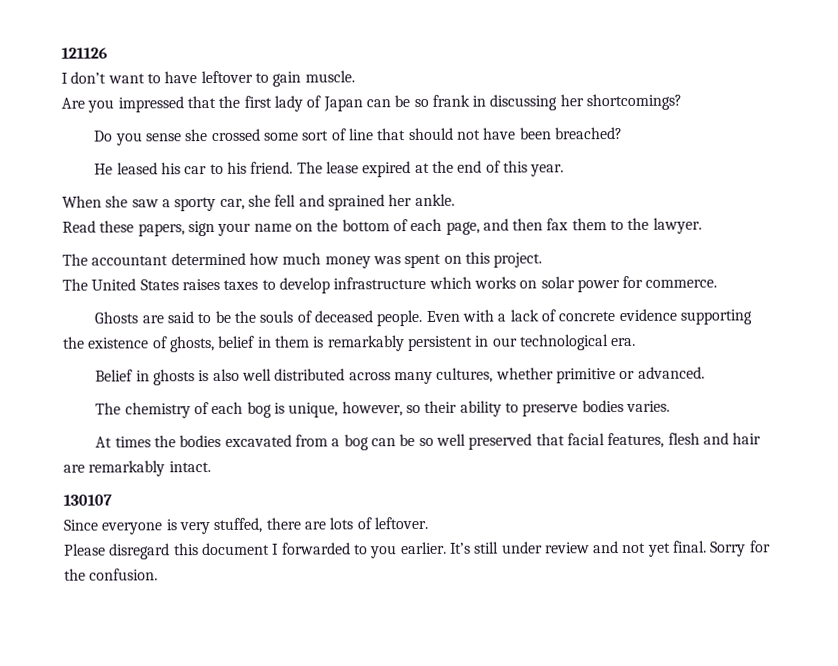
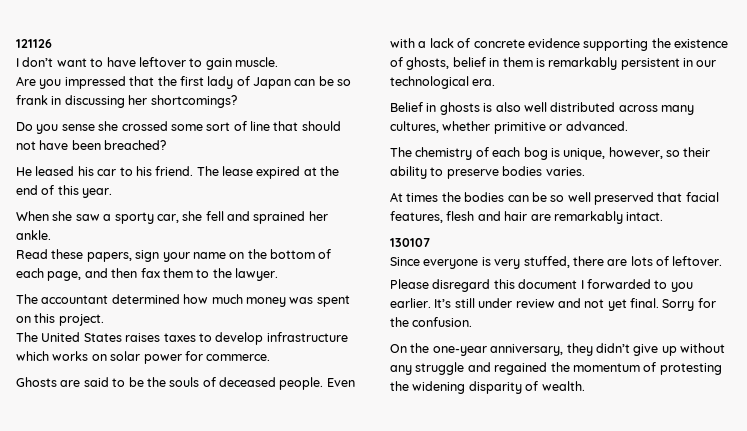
[224,434,369,451] excavated from a bog -> (505, 197) none
(159, 574) none -> [390,343,725,356] [390,362,722,375] [390,381,585,394] // On the one-year anniversary, they didn’t give up without any struggle and regained the momentum of protesting the widening disparity of wealth.

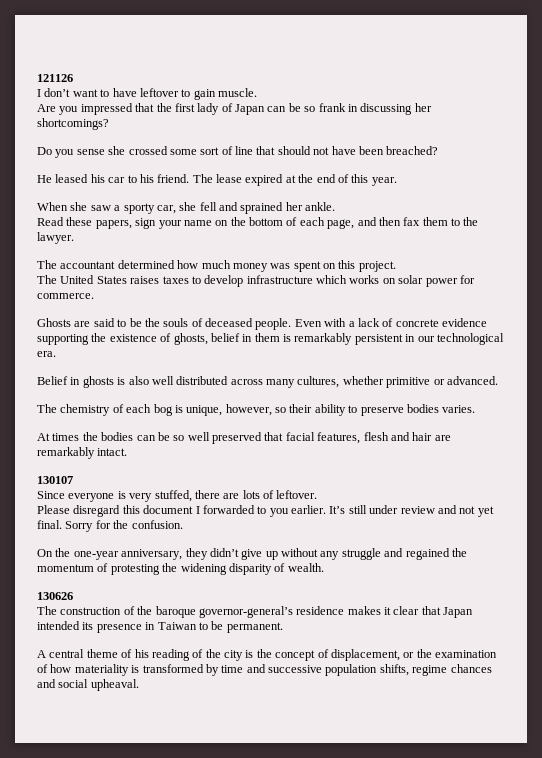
(585, 386) none -> [37,592,73,600] [37,606,474,618] [37,621,283,633] [37,649,497,661] [37,664,492,676] [37,679,139,691] // 130626 // The construction of the baroque governor-general’s residence makes it clear that Japan intended its presence in Taiwan to be permanent. // A central theme of his reading of the city is the concept of displacement, or the examination of how materiality is transformed by time and successive population shifts, regime chances and social upheaval.

